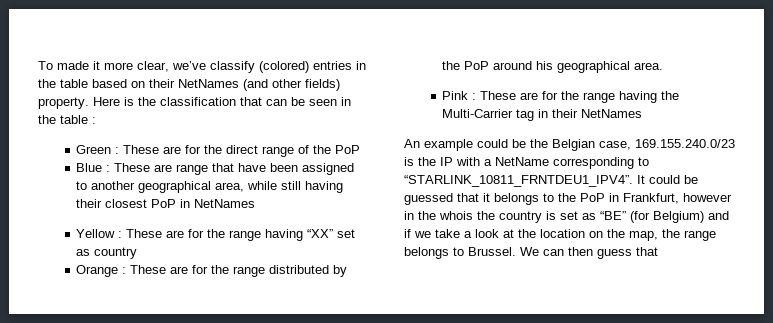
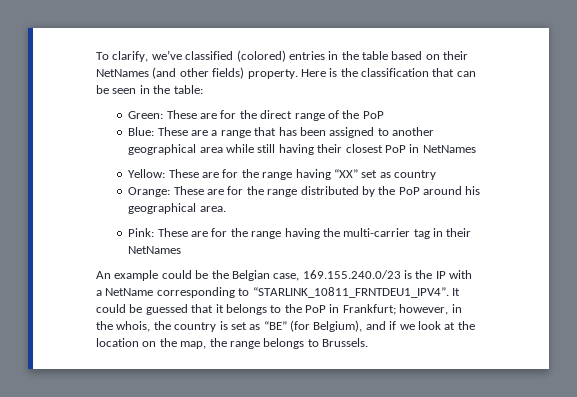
[57,61,255,73] made it more clear, we’ve classify -> [112,50,234,62] clarify, we’ve classified
[60,115,96,124] [76,145,120,154] table : // Green : -> [173,85,203,94] [128,111,164,119] table: // Green:
[76,163,173,172] Blue : These are -> [128,127,218,136] Blue: These are a
[238,163,267,172] have -> [278,127,297,136] has
[215,182,245,192] area, -> [199,147,223,153] area
[76,229,123,238] Yellow : -> [128,169,166,178] Yellow:
[76,265,127,277] Orange : -> [128,187,171,197] Orange:
[442,91,477,100] Pink : -> [128,228,155,237] Pink:
[442,109,514,118] Multi-Carrier -> [343,228,411,237] multi-carrier
[623,193,732,204] [404,211,473,220] Frankfurt, however in the whois -> [342,304,462,315] [96,321,151,332] Frankfurt; however, in the whois,
[653,211,704,223] Belgium) -> [313,320,363,332] Belgium),
[435,229,472,238] take a -> (415, 327) none
[468,247,658,259] Brussel. We can then guess that -> [322,338,368,347] Brussels.

